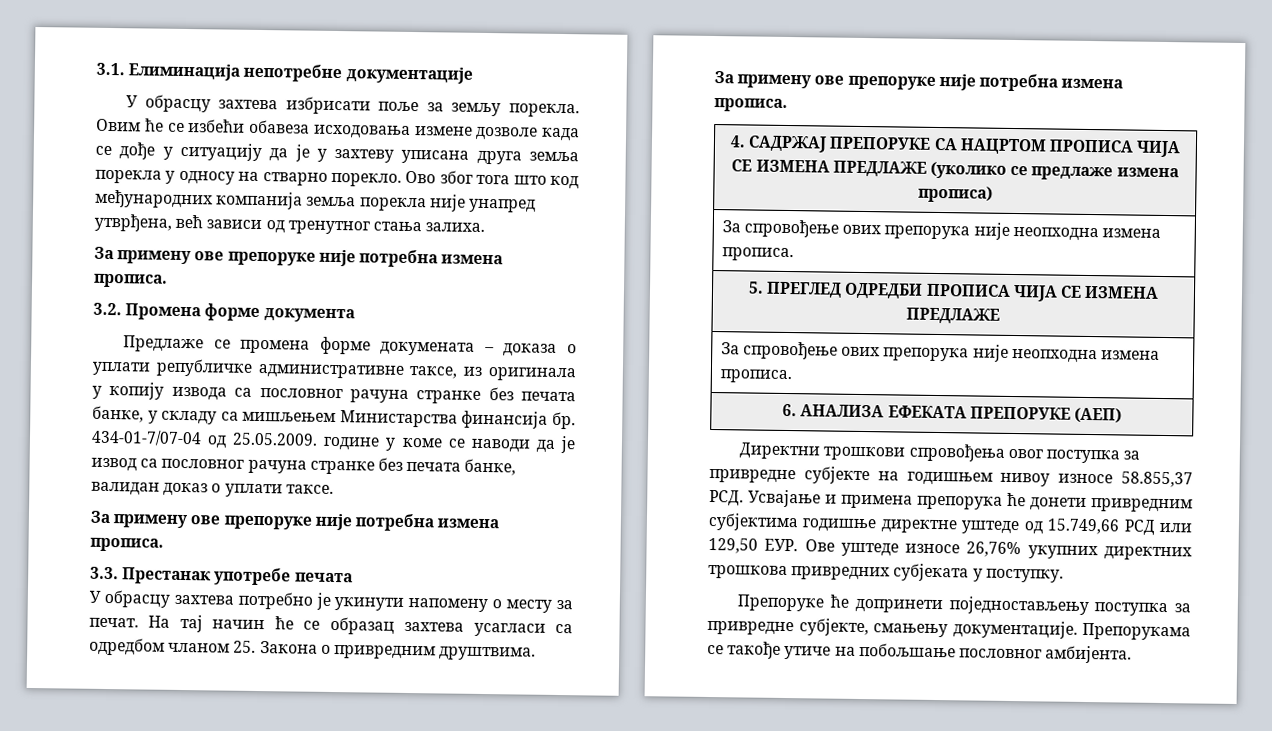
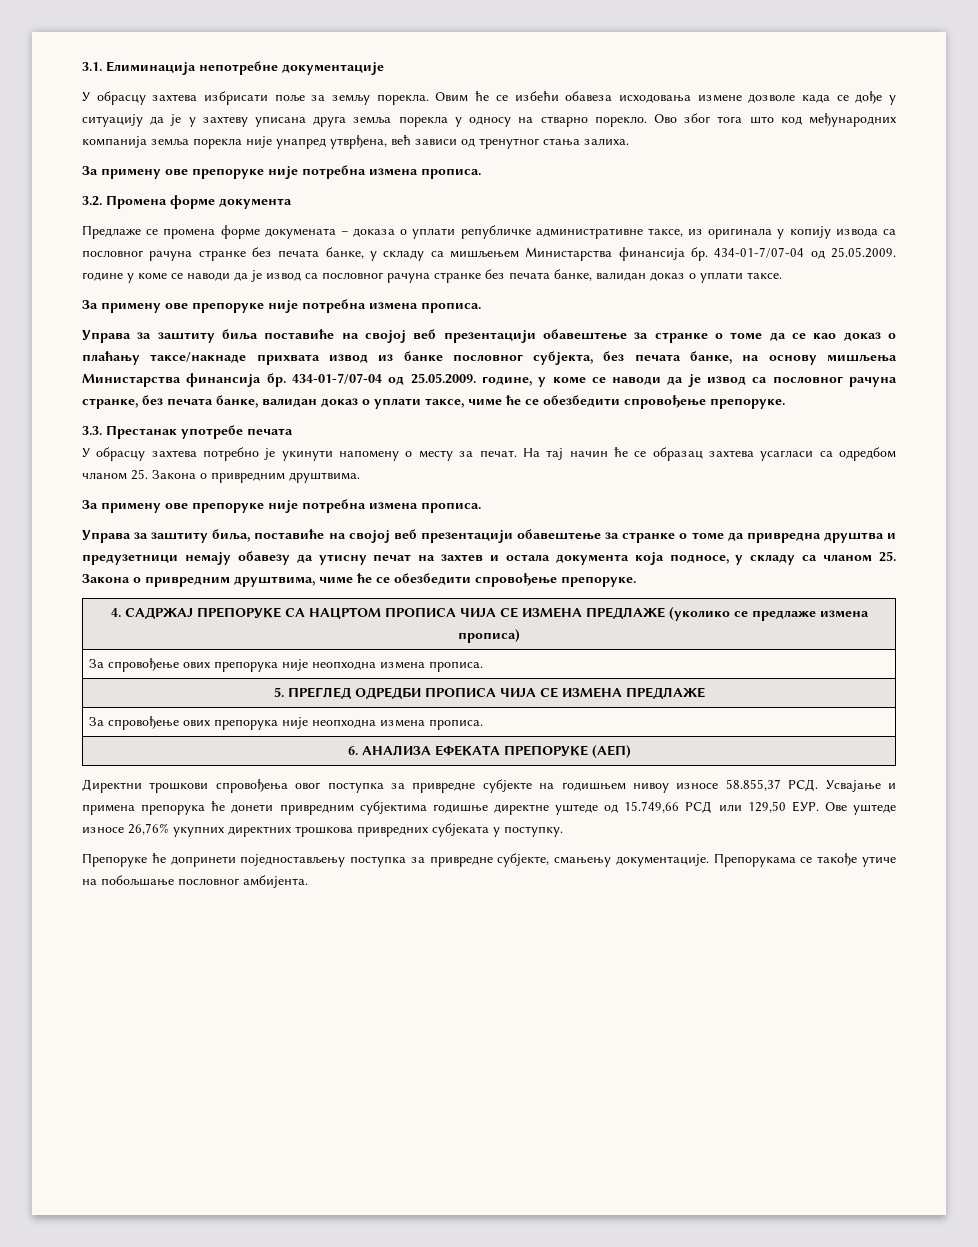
(164, 544) none -> [82,329,897,343] [82,351,897,365] [82,373,897,387] [82,395,785,409] // Управа за заштиту биља поставиће на својој веб презентацији обавештење за странке о томе да се као доказ о плаћању таксе/накнаде прихвата извод из банке пословног субјекта, без печата банке, на основу мишљења Министарства финансија бр. 434-01-7/07-04 од 25.05.2009. године, у коме се наводи да је извод са пословног рачуна странке, без печата банке, валидан доказ о уплати таксе, чиме ће се обезбедити спровођење препоруке.
(788, 105) none -> [82,529,897,543] [82,551,896,565] [82,573,636,587] // Управа за заштиту биља, поставиће на својој веб презентацији обавештење за странке о томе да привредна друштва и предузетници немају обавезу да утисну печат на захтев и остала документа која подносе, у складу са чланом 25. Закона о привредним друштвима, чиме ће се обезбедити спровођење препоруке.

